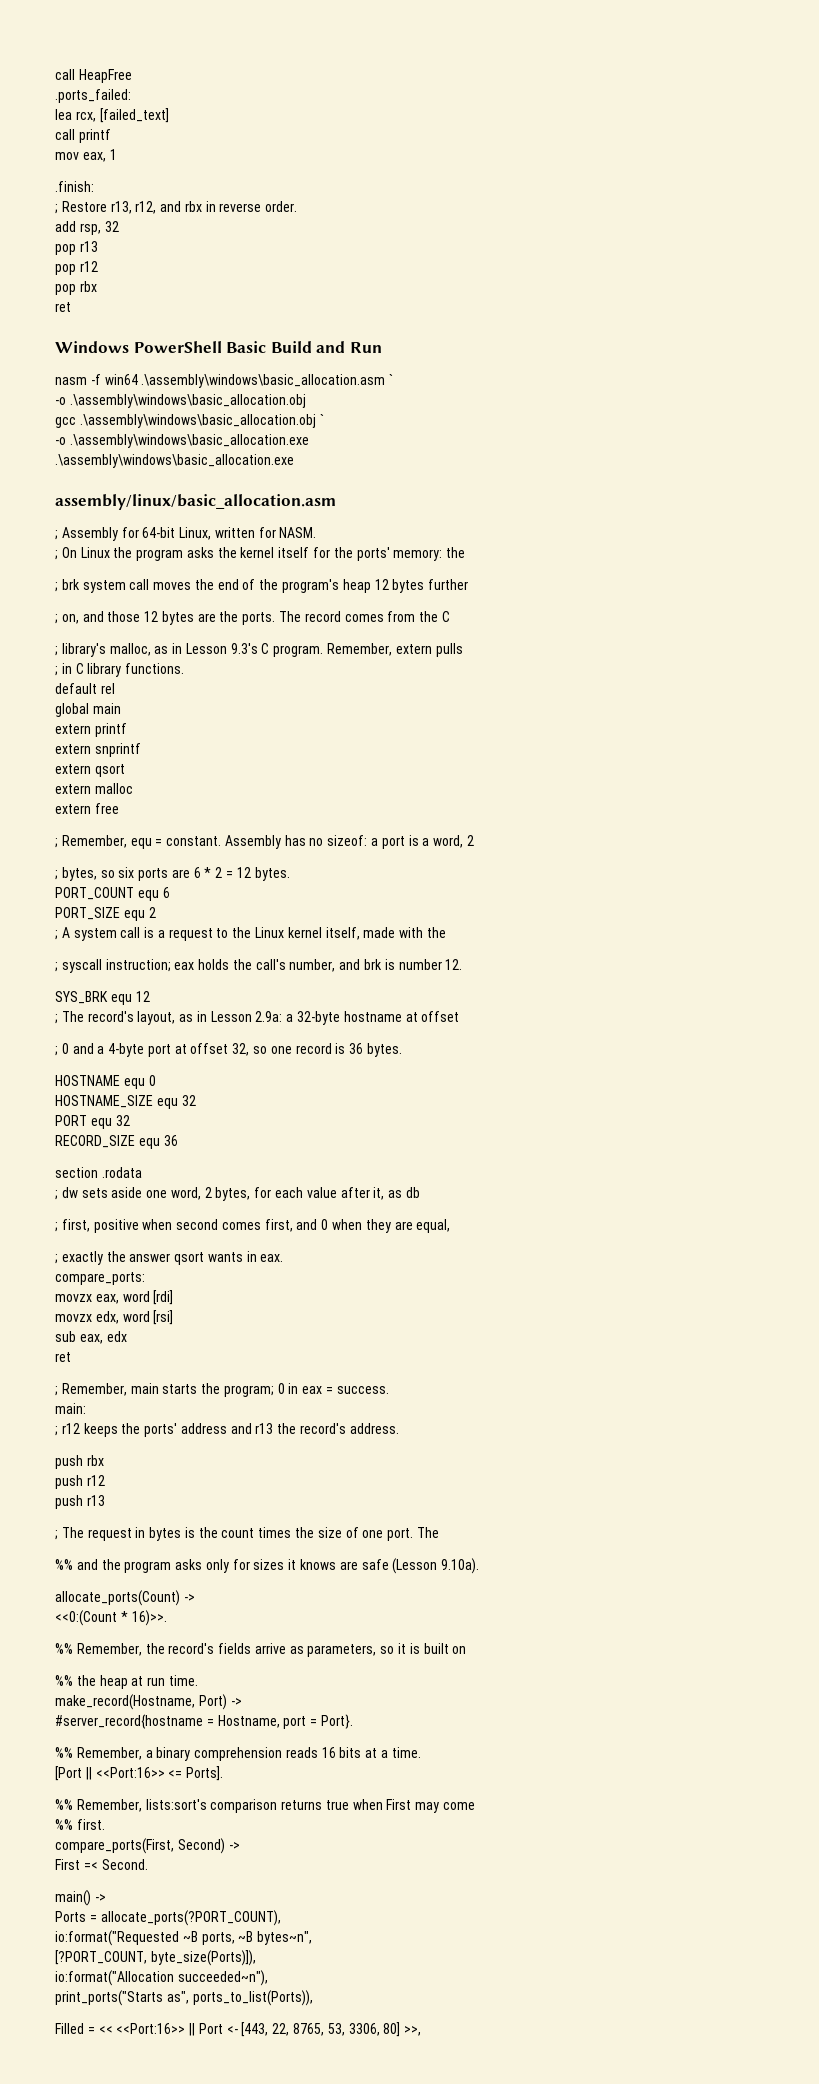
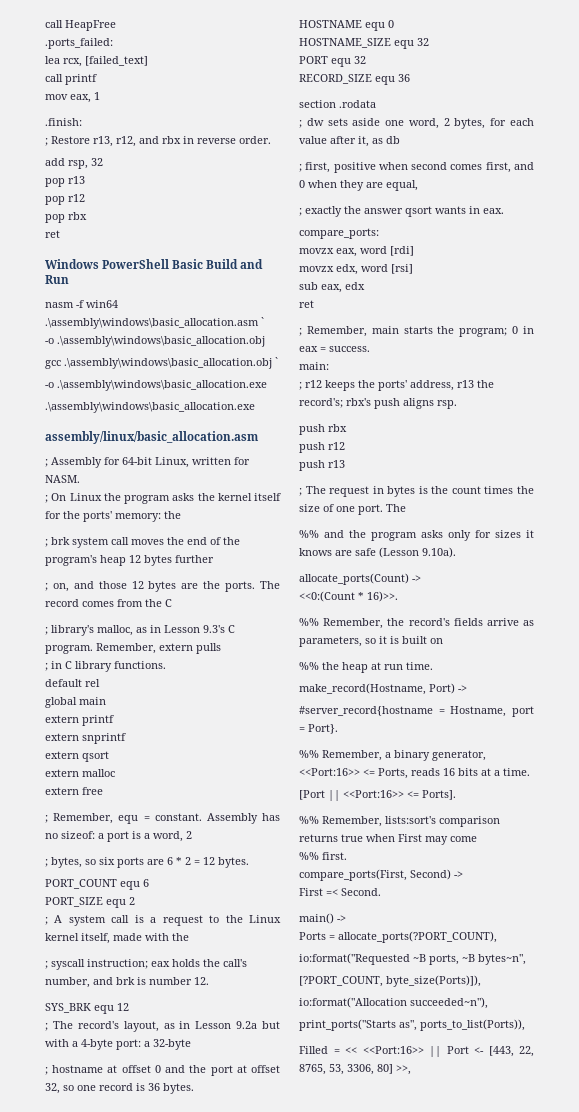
[255,1011,283,1022] 2.9a: -> [236,1021,280,1029] [45,1039,141,1050] 9.2a but with a 4-byte port:
(341, 1018) none -> [45,1067,48,1075] // ;
[55,1046,58,1056] // ; -> (151, 1069) none
[97,1043,145,1057] a 4-byte -> [189,1065,207,1073] the
[180,1423,399,1434] address and r13 the record's address. -> [410,380,494,391] [299,398,457,409] address, r13 the record's; rbx's push aligns rsp.
[194,1747,283,1761] comprehension -> [432,750,486,761] [299,768,408,779] generator, <<Port:16>> <= Ports,

